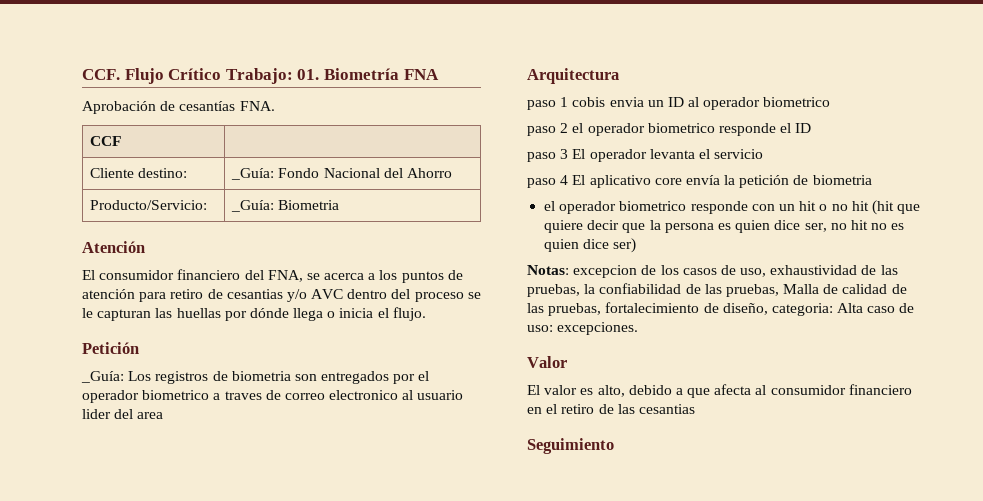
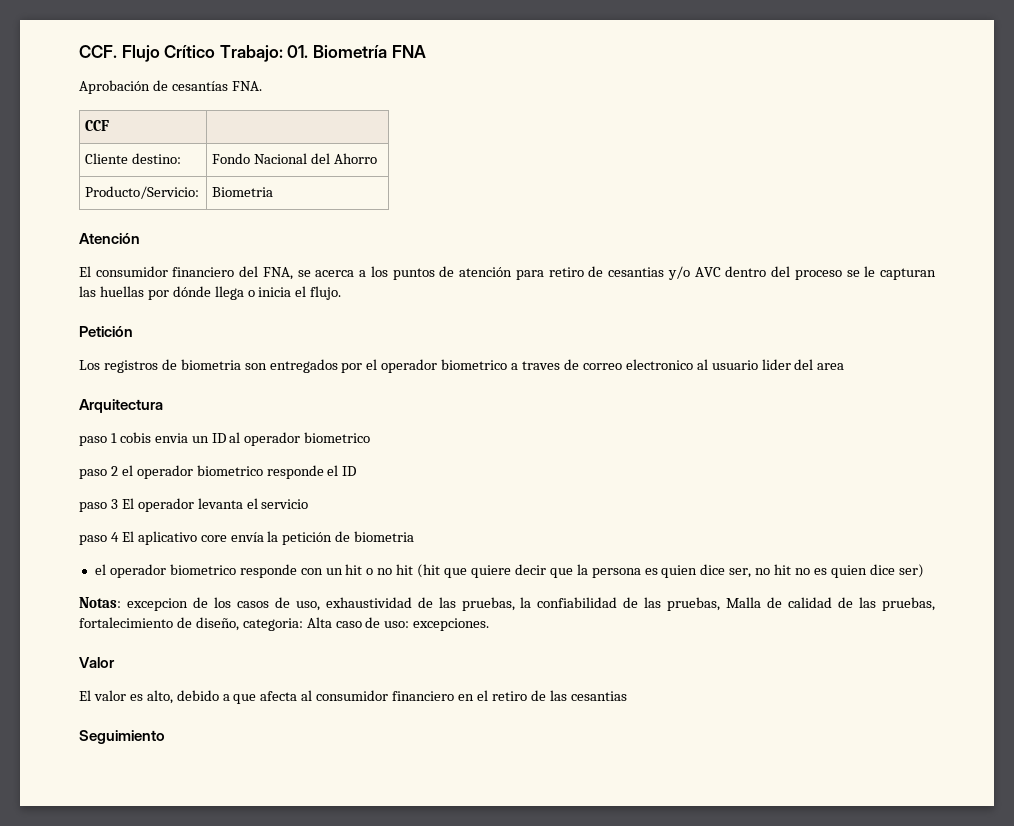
[231,168,275,180] _Guía: -> (182, 158) none
[231,200,275,212] _Guía: -> (200, 192) none
[81,371,124,383] _Guía: -> (133, 331) none

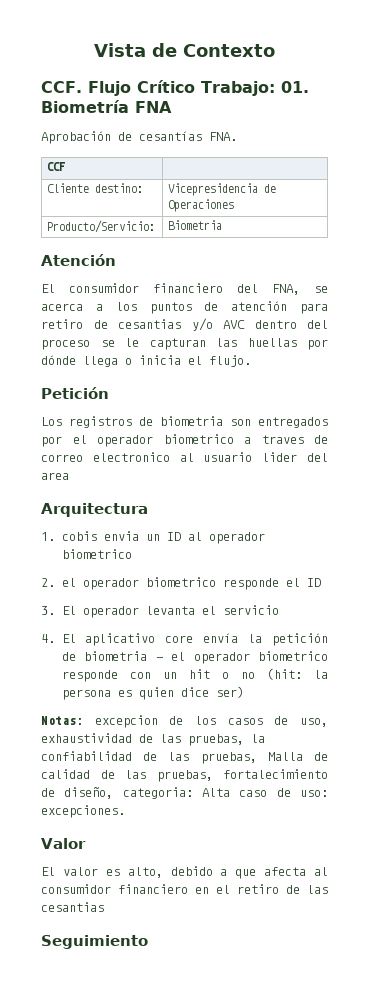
(79, 51) none -> [94,43,275,57] Vista de Contexto //
[212,153,377,164] Fondo Nacional del Ahorro -> [168,183,277,196] [168,199,235,212] Vicepresidencia de Operaciones
[79,433,117,446] paso 1 -> [41,532,55,541] 1.
[79,466,118,479] paso 2 -> [41,578,55,587] 2.
[79,499,118,512] paso 3 -> [41,606,55,615] 3.
[79,532,119,545] paso 4 -> [41,634,55,643] 4.
(415, 536) // -> [155,657,163,661] -
[396,564,573,578] hit (hit que quiere decir que -> [266,668,302,680] (hit:
[729,564,895,578] ser, no hit no es quien dice -> (209, 692) none

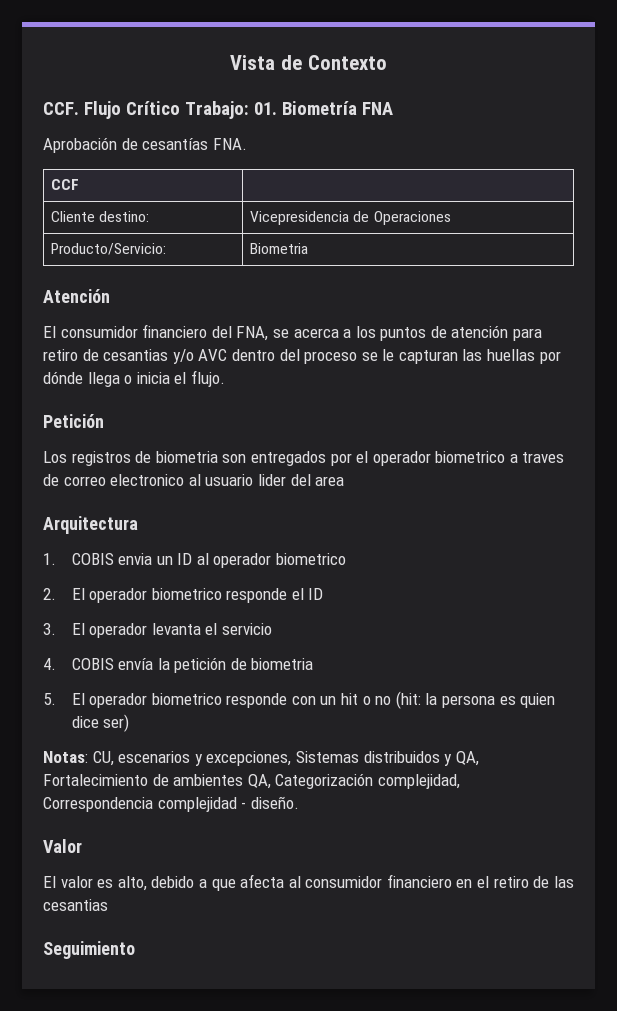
[61,531,97,541] cobis -> [71,553,114,565] COBIS
[61,578,76,587] el -> [71,588,85,600] El
[61,633,194,646] El aplicativo core -> [71,658,114,670] COBIS
[155,652,186,661] - el -> [43,693,85,705] // 5. El
[94,715,328,728] [41,733,265,746] [41,751,328,764] [41,769,328,782] [41,787,329,799] [41,805,125,818] excepcion de los casos de uso, exhaustividad de las pruebas, la confiabilidad de las pruebas, Malla de calidad de las pruebas, fortalecimiento de diseño, categoria: Alta caso de uso: excepciones. -> [92,751,479,766] [43,773,460,789] [43,796,299,812] CU, escenarios y excepciones, Sistemas distribuidos y QA, Fortalecimiento de ambientes QA, Categorización complejidad, Correspondencia complejidad - diseño.

